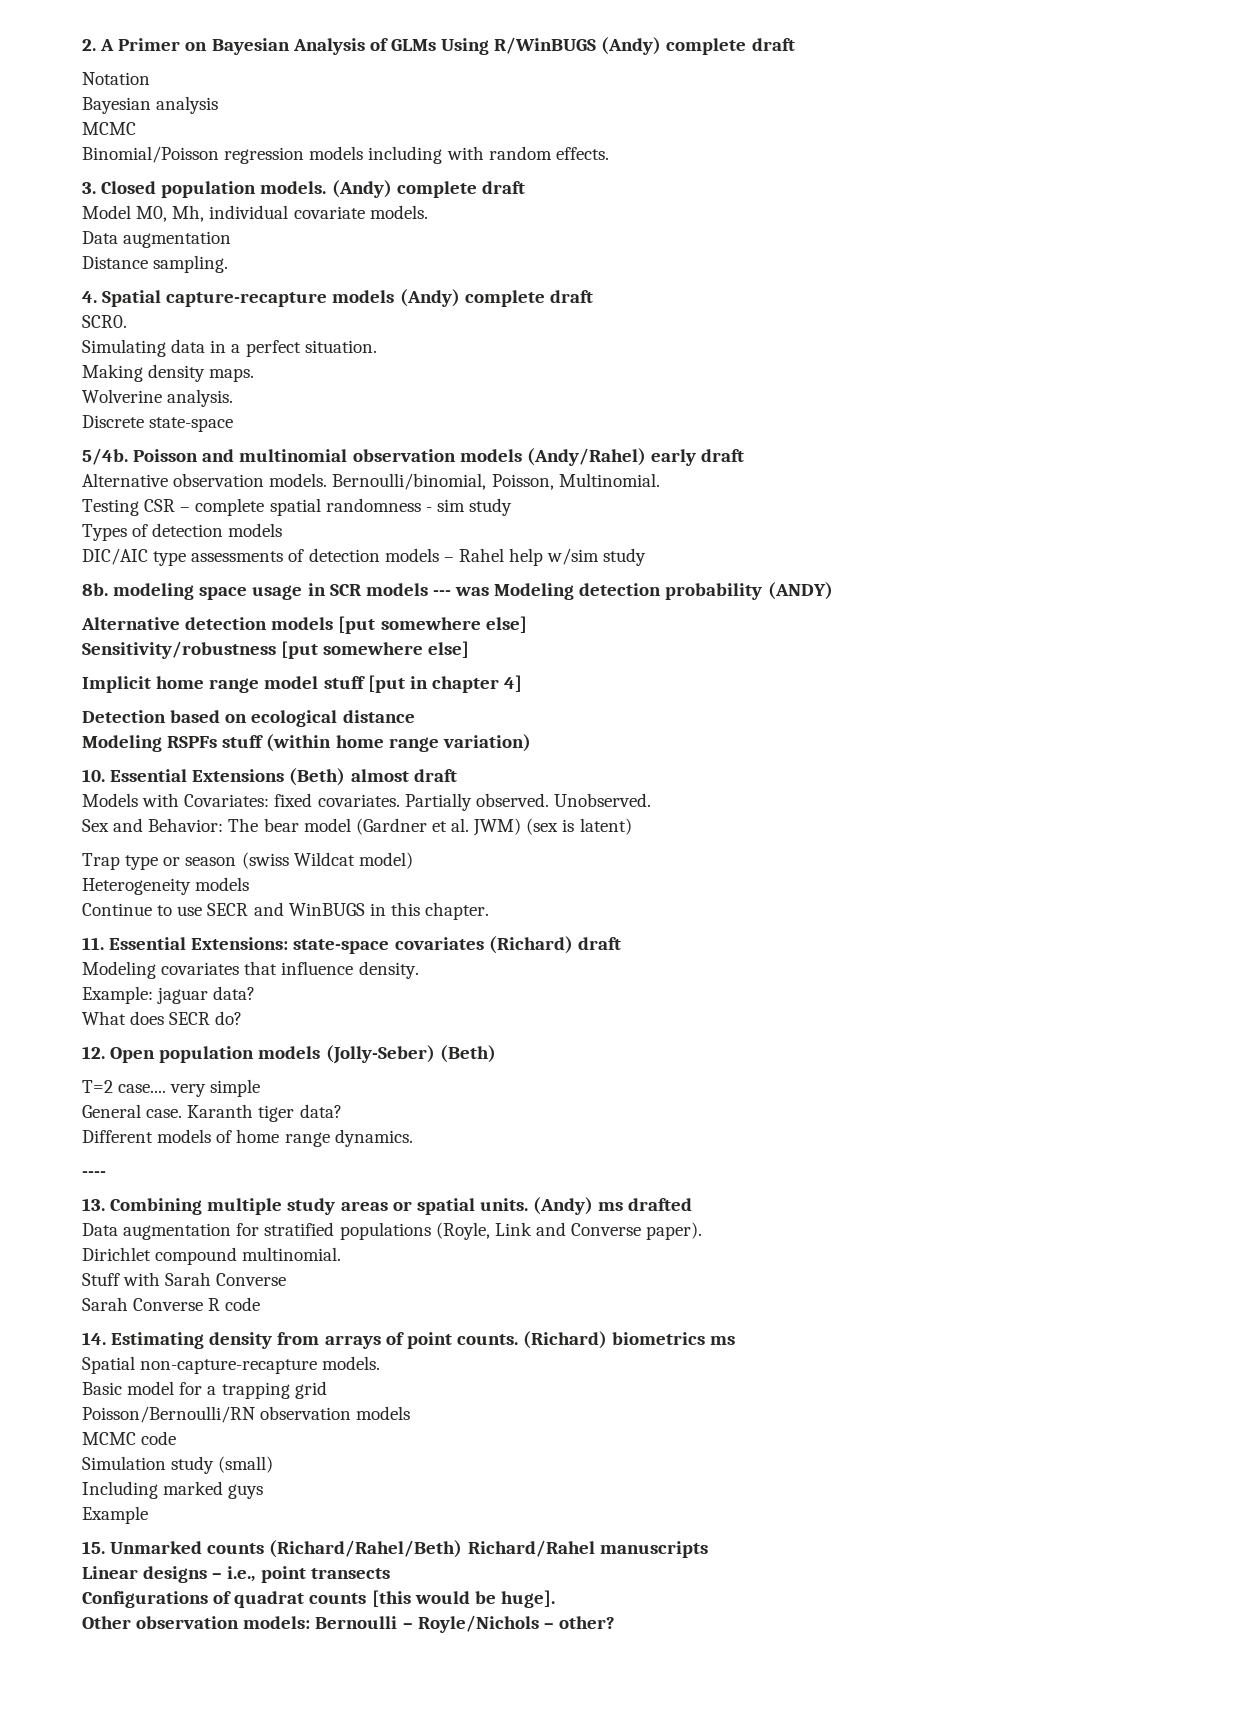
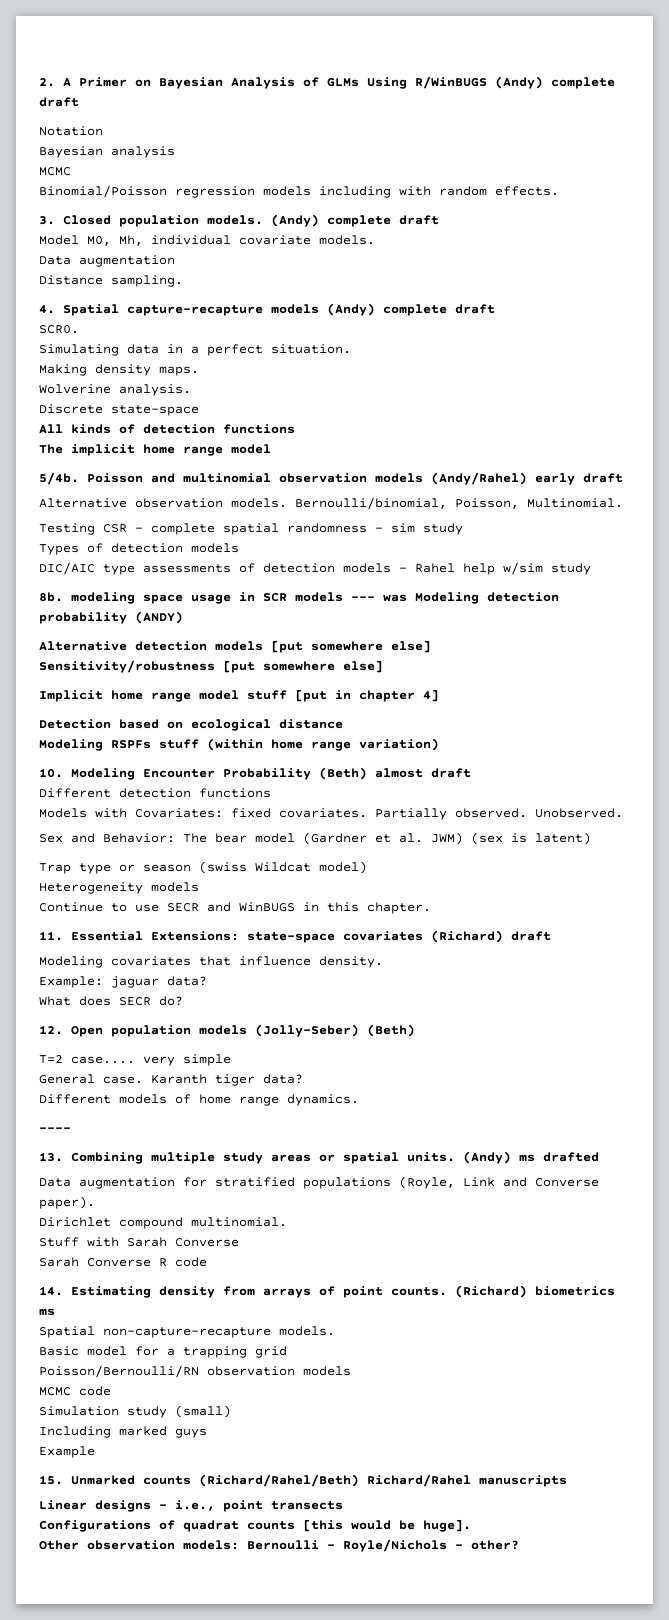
(234, 424) none -> [39,424,295,434] [39,444,271,456] // All kinds of detection functions // The implicit home range model
[110,769,285,782] Essential Extensions -> [71,768,311,780] Modeling Encounter Probability
(457, 775) none -> [39,788,271,798] // Different detection functions

